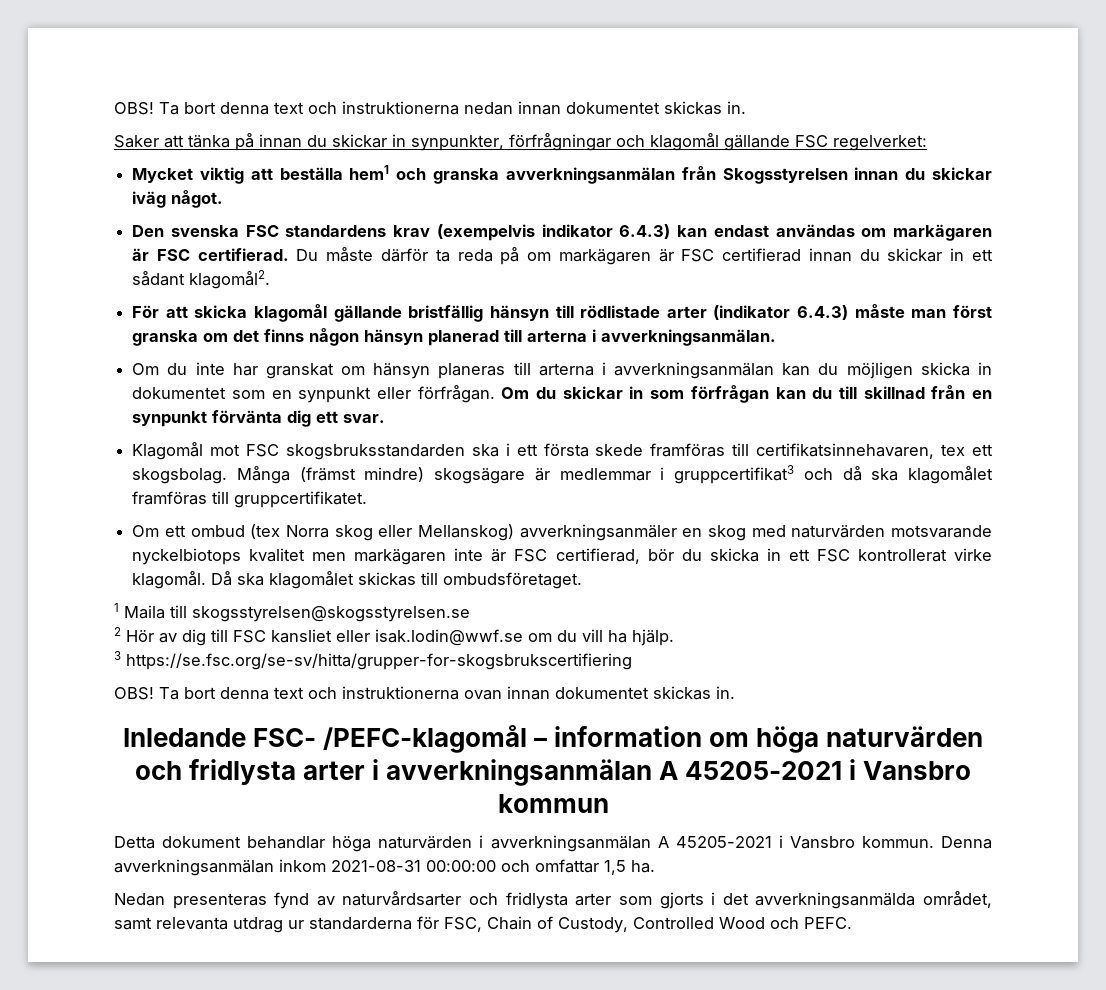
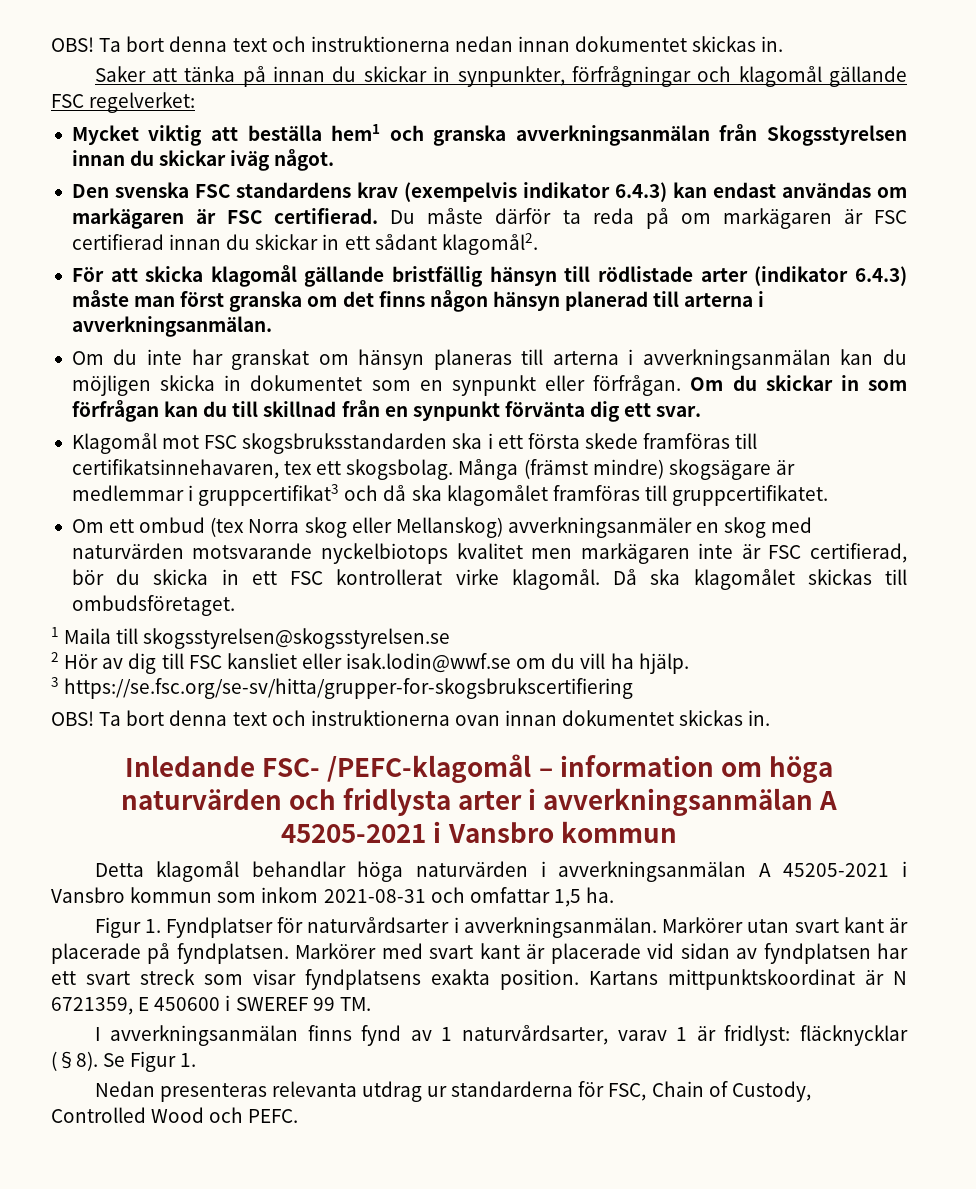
[162,836,242,848] dokument -> [156,861,240,882] klagomål
[861,836,993,849] [114,859,274,876] kommun. Denna avverkningsanmälan -> [130,887,257,903] kommun som
[426,860,496,872] 00:00:00 -> (426, 896) none
[114,891,993,909] [114,917,152,930] Nedan presenteras fynd av naturvårdsarter och fridlysta arter som gjorts i det avverkningsanmälda området, samt -> [94,917,909,938] [51,943,908,964] [51,969,907,990] [51,995,371,1015] [94,1025,909,1046] [51,1051,197,1072] [94,1081,267,1102] Figur 1. Fyndplatser för naturvårdsarter i avverkningsanmälan. Markörer utan svart kant är placerade på fyndplatsen. Markörer med svart kant är placerade vid sidan av fyndplatsen har ett svart streck som visar fyndplatsens exakta position. Kartans mittpunktskoordinat är N 6721359, E 450600 i SWEREF 99 TM. // I avverkningsanmälan finns fynd av 1 naturvårdsarter, varav 1 är fridlyst: fläcknycklar (§8). Se Figur 1. // Nedan presenteras

